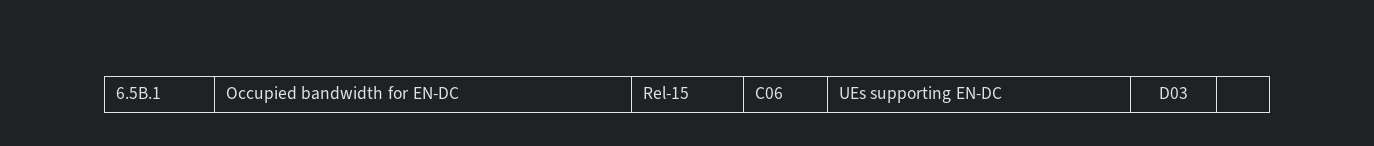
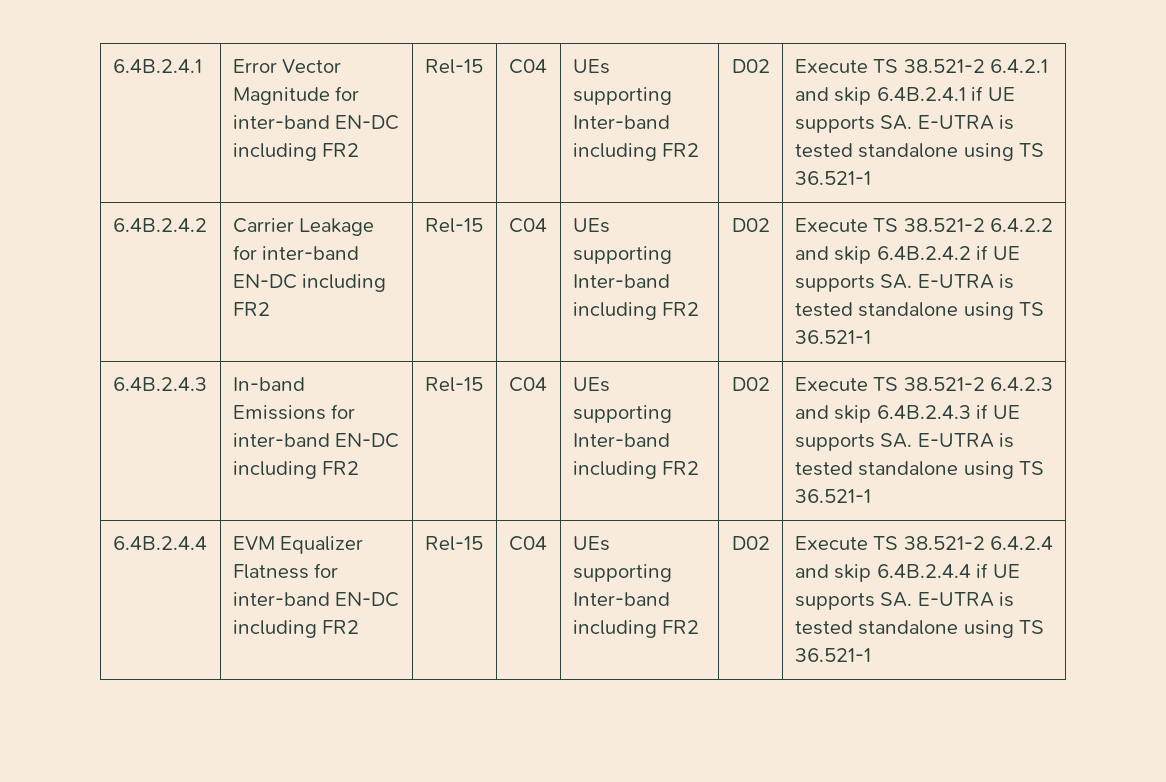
[115,87,161,99] [225,86,459,103] [642,86,689,99] [754,87,783,99] [838,86,1003,103] [1159,87,1188,99] 6.5B.1 | Occupied bandwidth for EN-DC | Rel-15 | C06 | UEs supporting EN-DC | D03 | -> [112,59,202,73] [232,59,342,73] [232,86,360,105] [232,115,400,130] [232,143,360,161] [424,59,483,74] [508,59,547,74] [572,59,610,74] [572,87,672,105] [572,115,670,129] [572,143,700,161] [731,59,770,73] [794,59,1049,73] [794,86,1015,105] [794,115,1015,133] [794,143,1045,161] [794,171,871,185] [112,218,207,232] [232,218,375,236] [232,245,360,260] [232,274,387,292] [232,302,270,316] [424,218,483,233] [508,218,547,233] [572,218,610,233] [572,246,672,264] [572,274,670,288] [572,302,700,320] [731,218,770,232] [794,218,1054,232] [794,245,1020,264] [794,274,1015,292] [794,302,1045,320] [794,330,871,344] [112,377,207,391] [232,377,305,391] [232,404,356,420] [232,433,400,448] [232,461,360,479] [424,377,483,392] [508,377,547,392] [572,377,610,392] [572,405,672,423] [572,433,670,447] [572,461,700,479] [731,377,770,391] [794,377,1054,391] [794,404,1020,423] [794,433,1015,451] [794,461,1045,479] [794,489,871,503] [112,536,207,550] [232,536,364,554] [232,563,339,579] [232,592,400,607] [232,620,360,638] [424,536,483,551] [508,536,547,551] [572,536,610,551] [572,564,672,582] [572,592,670,606] [572,620,700,638] [731,536,770,550] [794,536,1054,550] [794,563,1020,582] [794,592,1015,610] [794,620,1045,638] [794,648,871,662] 6.4B.2.4.1 | Error Vector Magnitude for inter-band EN-DC including FR2 | Rel-15 | C04 | UEs supporting Inter-band including FR2 | D02 | Execute TS 38.521-2 6.4.2.1 and skip 6.4B.2.4.1 if UE supports SA. E-UTRA is tested standalone using TS 36.521-1 // 6.4B.2.4.2 | Carrier Leakage for inter-band EN-DC including FR2 | Rel-15 | C04 | UEs supporting Inter-band including FR2 | D02 | Execute TS 38.521-2 6.4.2.2 and skip 6.4B.2.4.2 if UE supports SA. E-UTRA is tested standalone using TS 36.521-1 // 6.4B.2.4.3 | In-band Emissions for inter-band EN-DC including FR2 | Rel-15 | C04 | UEs supporting Inter-band including FR2 | D02 | Execute TS 38.521-2 6.4.2.3 and skip 6.4B.2.4.3 if UE supports SA. E-UTRA is tested standalone using TS 36.521-1 // 6.4B.2.4.4 | EVM Equalizer Flatness for inter-band EN-DC including FR2 | Rel-15 | C04 | UEs supporting Inter-band including FR2 | D02 | Execute TS 38.521-2 6.4.2.4 and skip 6.4B.2.4.4 if UE supports SA. E-UTRA is tested standalone using TS 36.521-1

